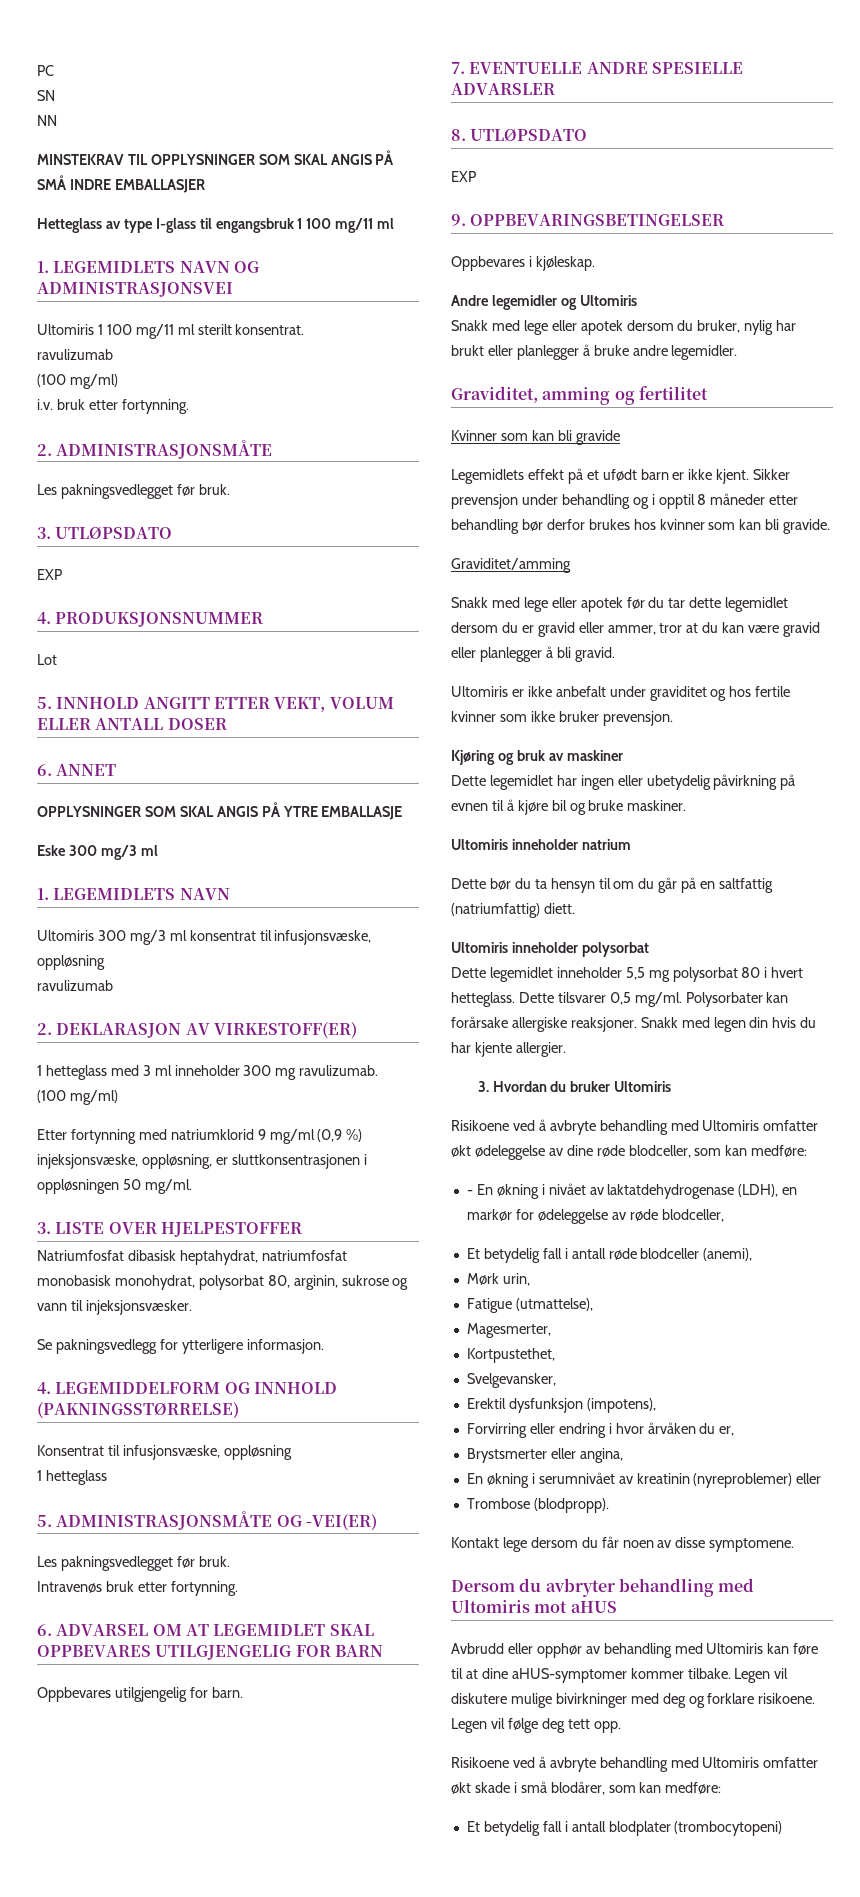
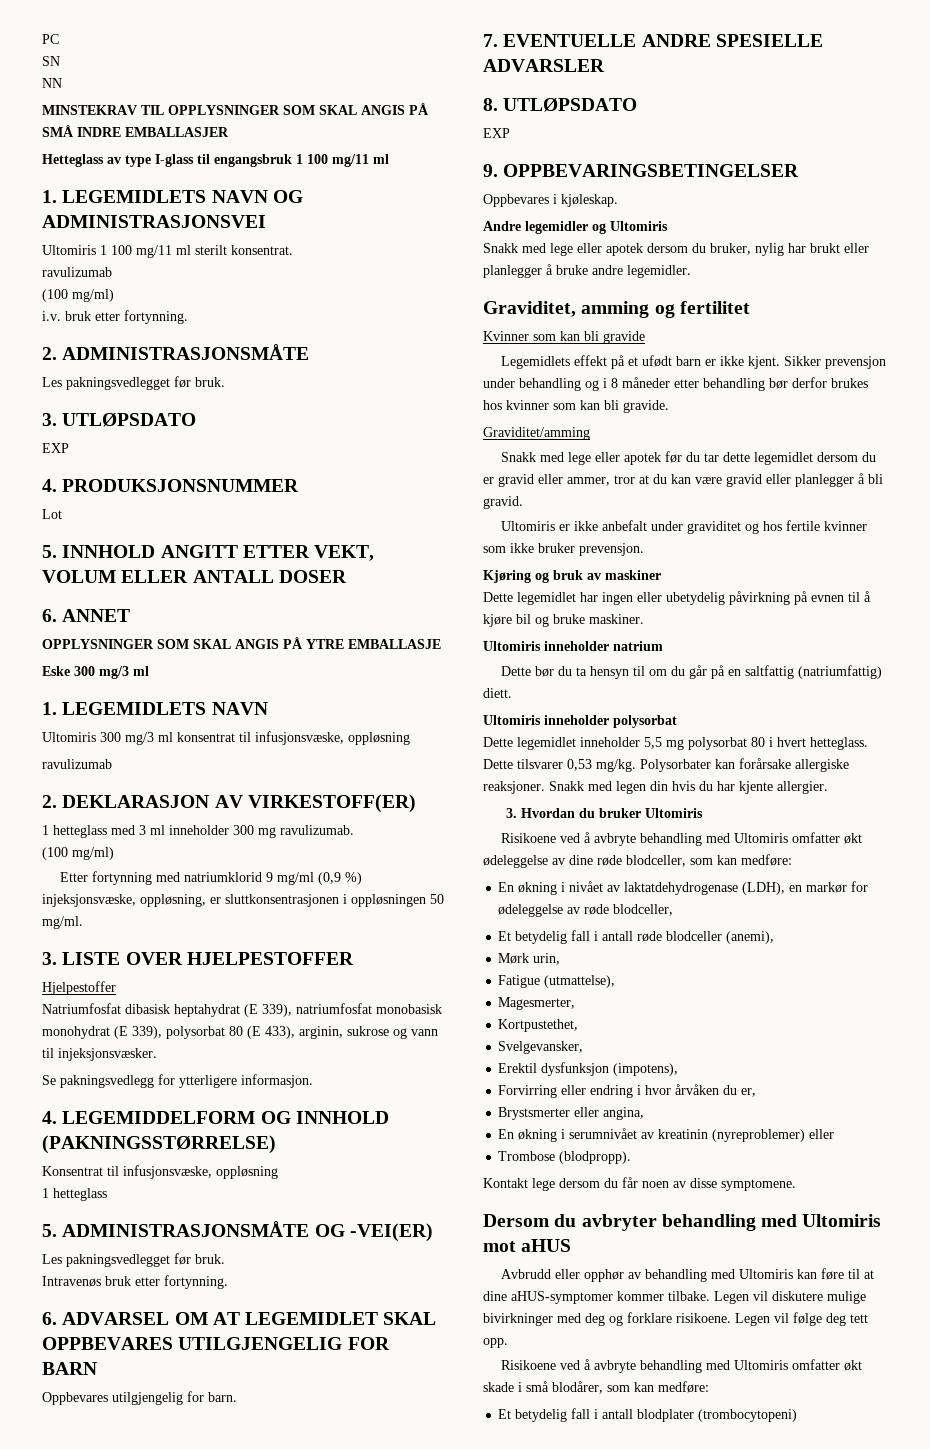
(302, 1229) none -> [42,981,116,995] // Hjelpestoffer
[179,1250,347,1265] [37,1275,290,1290] heptahydrat, natriumfosfat monobasisk monohydrat, polysorbat 80, -> [174,1003,442,1017] [42,1026,295,1039] heptahydrat (E 339), natriumfosfat monobasisk monohydrat (E 339), polysorbat 80 (E 433),
[658,494,695,509] opptil -> (607, 383) none
[609,992,682,1007] 0,5 mg/ml. -> [567,759,636,772] 0,53 mg/kg.
[466,1190,473,1195] - -> (792, 860) none

